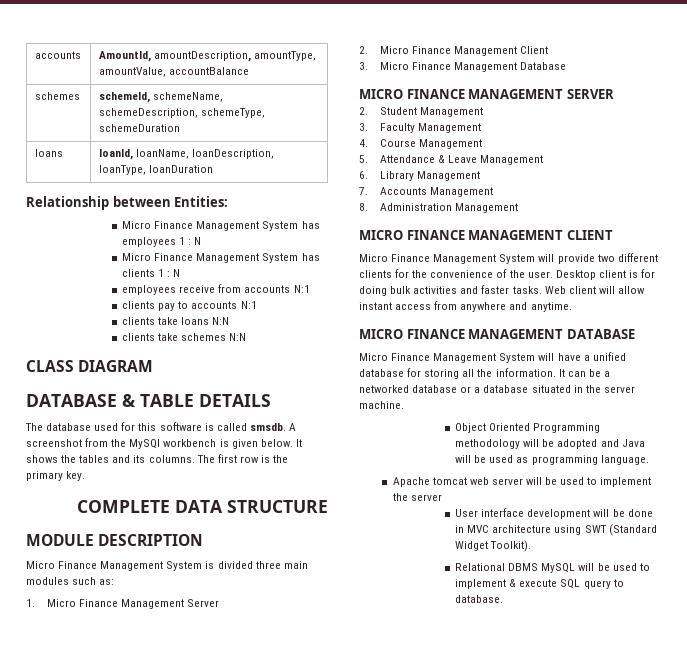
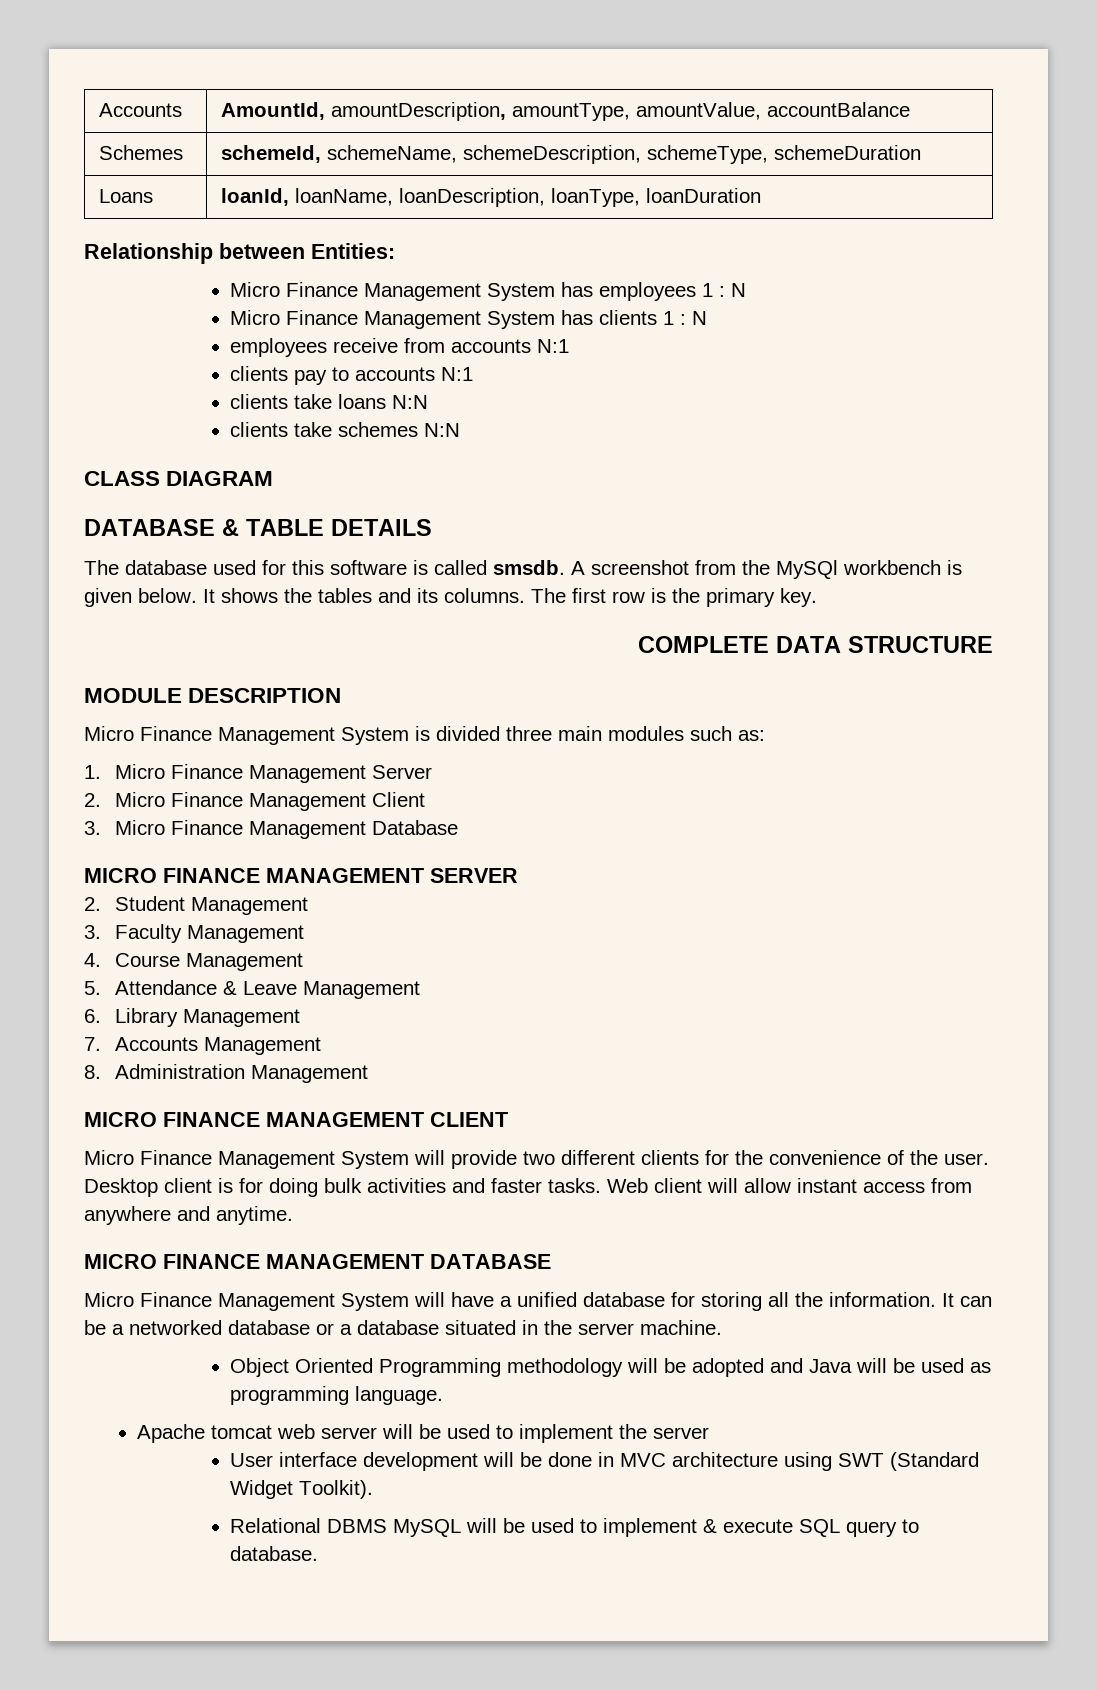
[34,51,81,59] accounts -> [98,103,182,117] Accounts
[34,92,80,100] schemes -> [98,145,183,160] Schemes
[34,149,63,157] loans -> [98,189,153,203] Loans

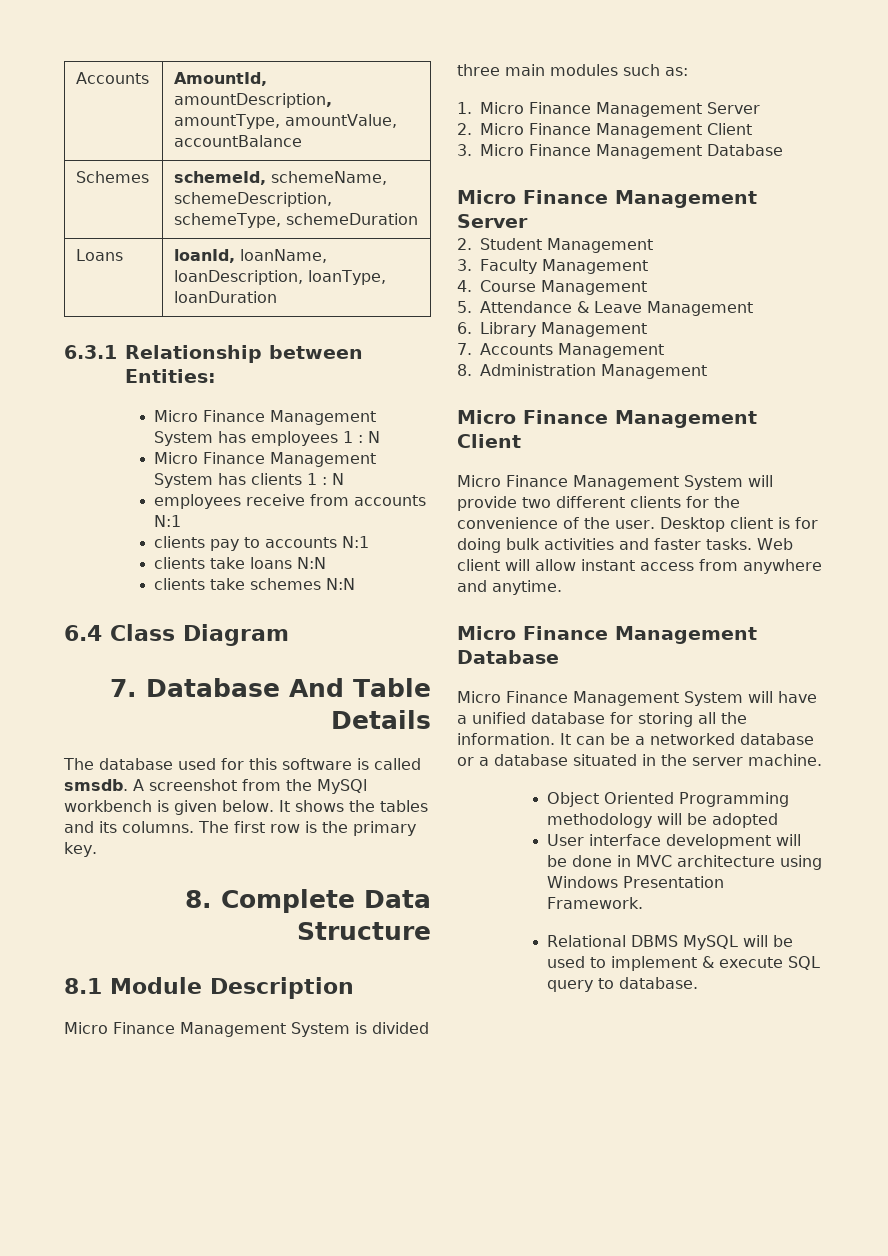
(761, 195) none -> [64,345,117,359] 6.3.1
[84,471,274,486] [84,519,432,536] CLASS DIAGRAM // DATABASE & TABLE DETAILS -> [64,624,289,646] [110,678,432,697] [331,710,431,729] 6.4 Class Diagram // 7. Database And Table Details
[638,636,993,653] [84,688,342,703] COMPLETE DATA STRUCTURE // MODULE DESCRIPTION -> [185,889,431,913] [297,922,431,940] [64,977,354,999] 8. Complete Data Structure // 8.1 Module Description
[84,868,518,883] MICRO FINANCE MANAGEMENT SERVER -> [457,190,757,208] [457,214,528,228] Micro Finance Management Server
[84,1112,508,1127] MICRO FINANCE MANAGEMENT CLIENT -> [457,410,757,428] [457,434,521,448] Micro Finance Management Client
[84,1254,551,1269] MICRO FINANCE MANAGEMENT DATABASE -> [457,626,757,644] [457,650,559,664] Micro Finance Management Database
[770,1358,992,1373] [230,1386,444,1405] [137,1424,710,1443] and Java will be used as programming language. // Apache tomcat web server will be used to implement the server -> (779, 820) none
[838,1452,980,1471] [230,1480,374,1499] SWT (Standard Widget Toolkit). -> [547,876,725,888] [547,897,644,909] Windows Presentation Framework.

